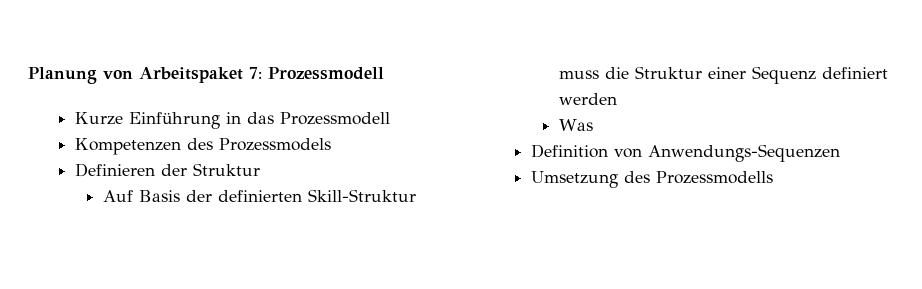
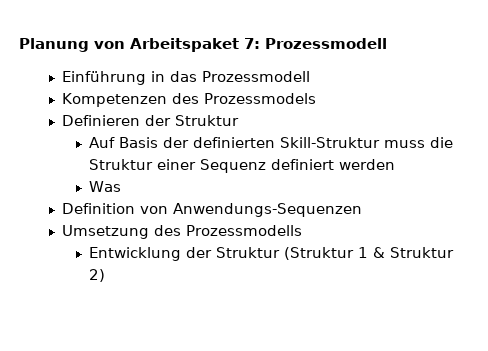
[75,112,124,125] Kurze -> (387, 43) none
(774, 177) none -> [89,247,455,261] [89,269,106,282] // Entwicklung der Struktur (Struktur 1 & Struktur 2)

